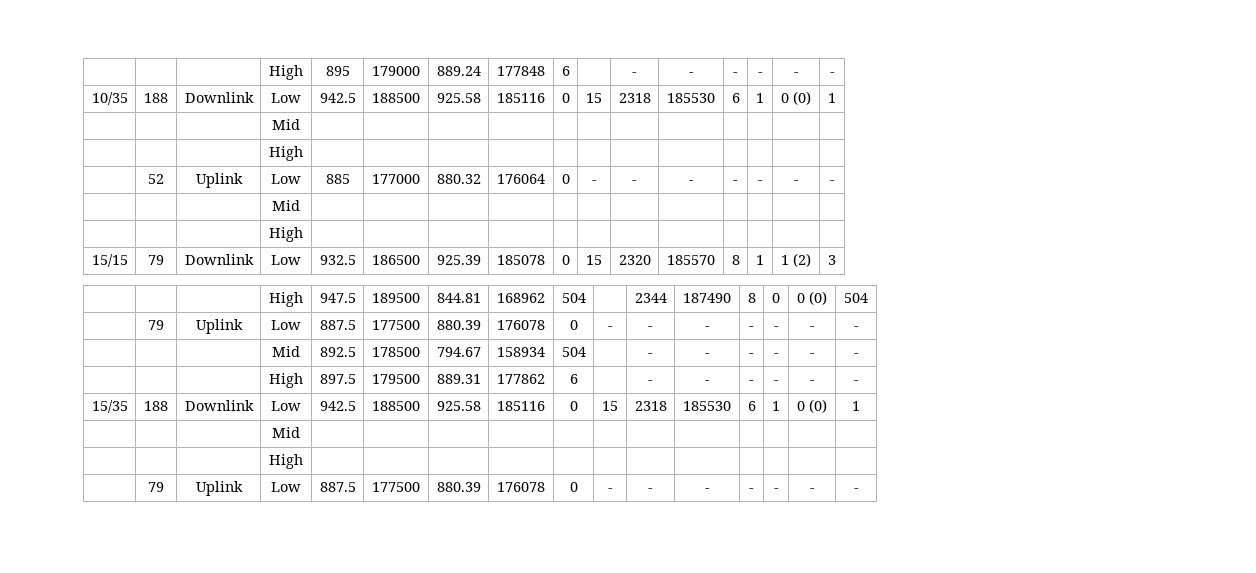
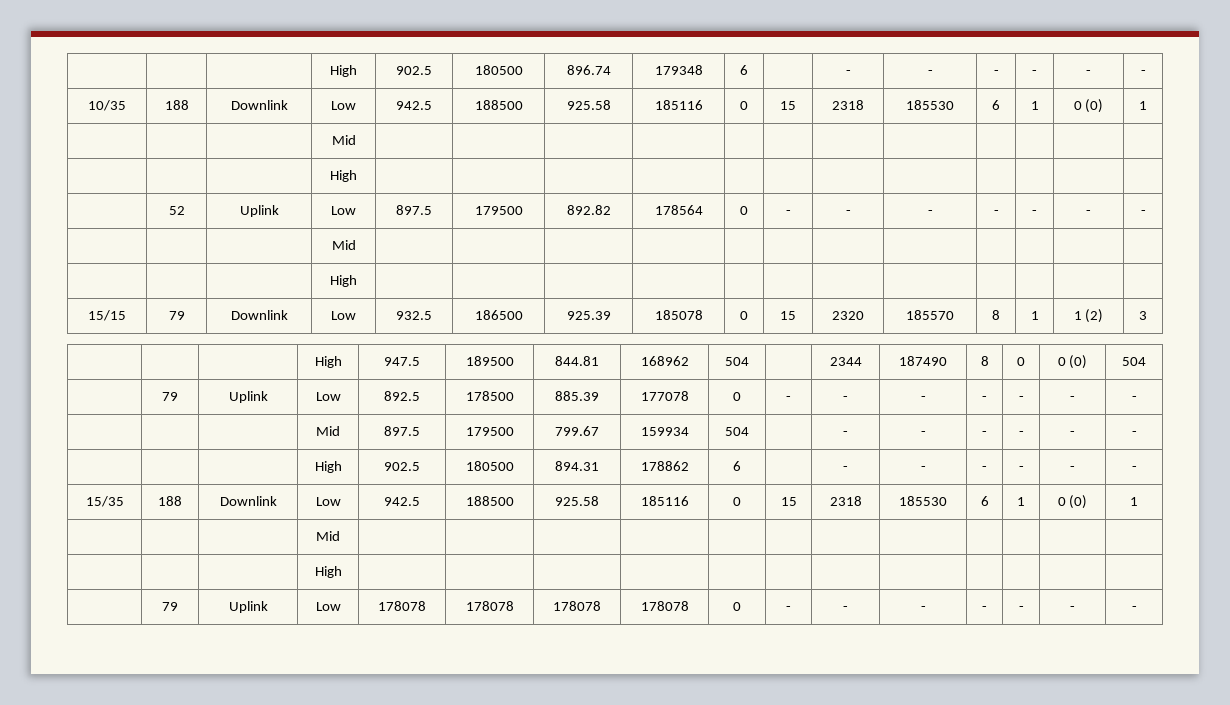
[269,65,303,80] [325,66,350,76] [372,66,420,76] [436,66,481,76] [497,66,545,76] | | | High | 895 | 179000 | 889.24 | 177848 -> [330,65,357,77] [396,66,432,75] [474,65,523,75] [566,65,611,75] [654,65,703,75] | | | High | 902.5 | 180500 | 896.74 | 179348
[325,174,350,184] [372,174,420,184] [436,174,481,184] [497,174,545,184] 885 | 177000 | 880.32 | 176064 -> [396,205,432,215] [474,206,523,215] [566,205,611,215] [654,205,703,215] 897.5 | 179500 | 892.82 | 178564
[319,320,356,330] [372,320,420,330] [436,320,481,330] [497,320,545,330] [569,320,578,330] [607,326,613,330] [648,326,653,330] [704,326,710,330] [749,326,754,330] [773,326,779,330] [809,326,815,330] [853,326,859,330] [272,346,300,357] [319,347,356,357] [372,347,420,357] [436,347,481,357] [497,347,545,357] 887.5 | 177500 | 880.39 | 176078 | 0 | - | - | - | - | - | - | - // | | | Mid | 892.5 | 178500 | 794.67 | 158934 -> [384,391,420,401] [465,391,514,401] [555,391,599,401] [640,391,689,401] [733,392,741,401] [786,396,791,401] [843,396,848,401] [920,396,926,401] [982,396,987,401] [1018,396,1024,401] [1070,396,1075,401] [1131,396,1137,401] [316,426,340,436] [384,426,420,436] [465,427,514,436] [555,426,599,436] [640,427,689,436] 892.5 | 178500 | 885.39 | 177078 | 0 | - | - | - | - | - | - | - // | | | Mid | 897.5 | 179500 | 799.67 | 159934
[319,374,356,384] [372,374,420,384] [436,374,481,384] [497,374,545,384] 897.5 | 179500 | 889.31 | 177862 -> [384,462,420,471] [465,461,514,471] [555,461,599,471] [640,461,689,471] 902.5 | 180500 | 894.31 | 178862
[319,482,356,492] [372,482,420,492] [436,482,481,492] [497,482,545,492] 887.5 | 177500 | 880.39 | 176078 -> [378,601,426,611] [465,601,514,611] [553,601,601,611] [640,601,689,611] 178078 | 178078 | 178078 | 178078

